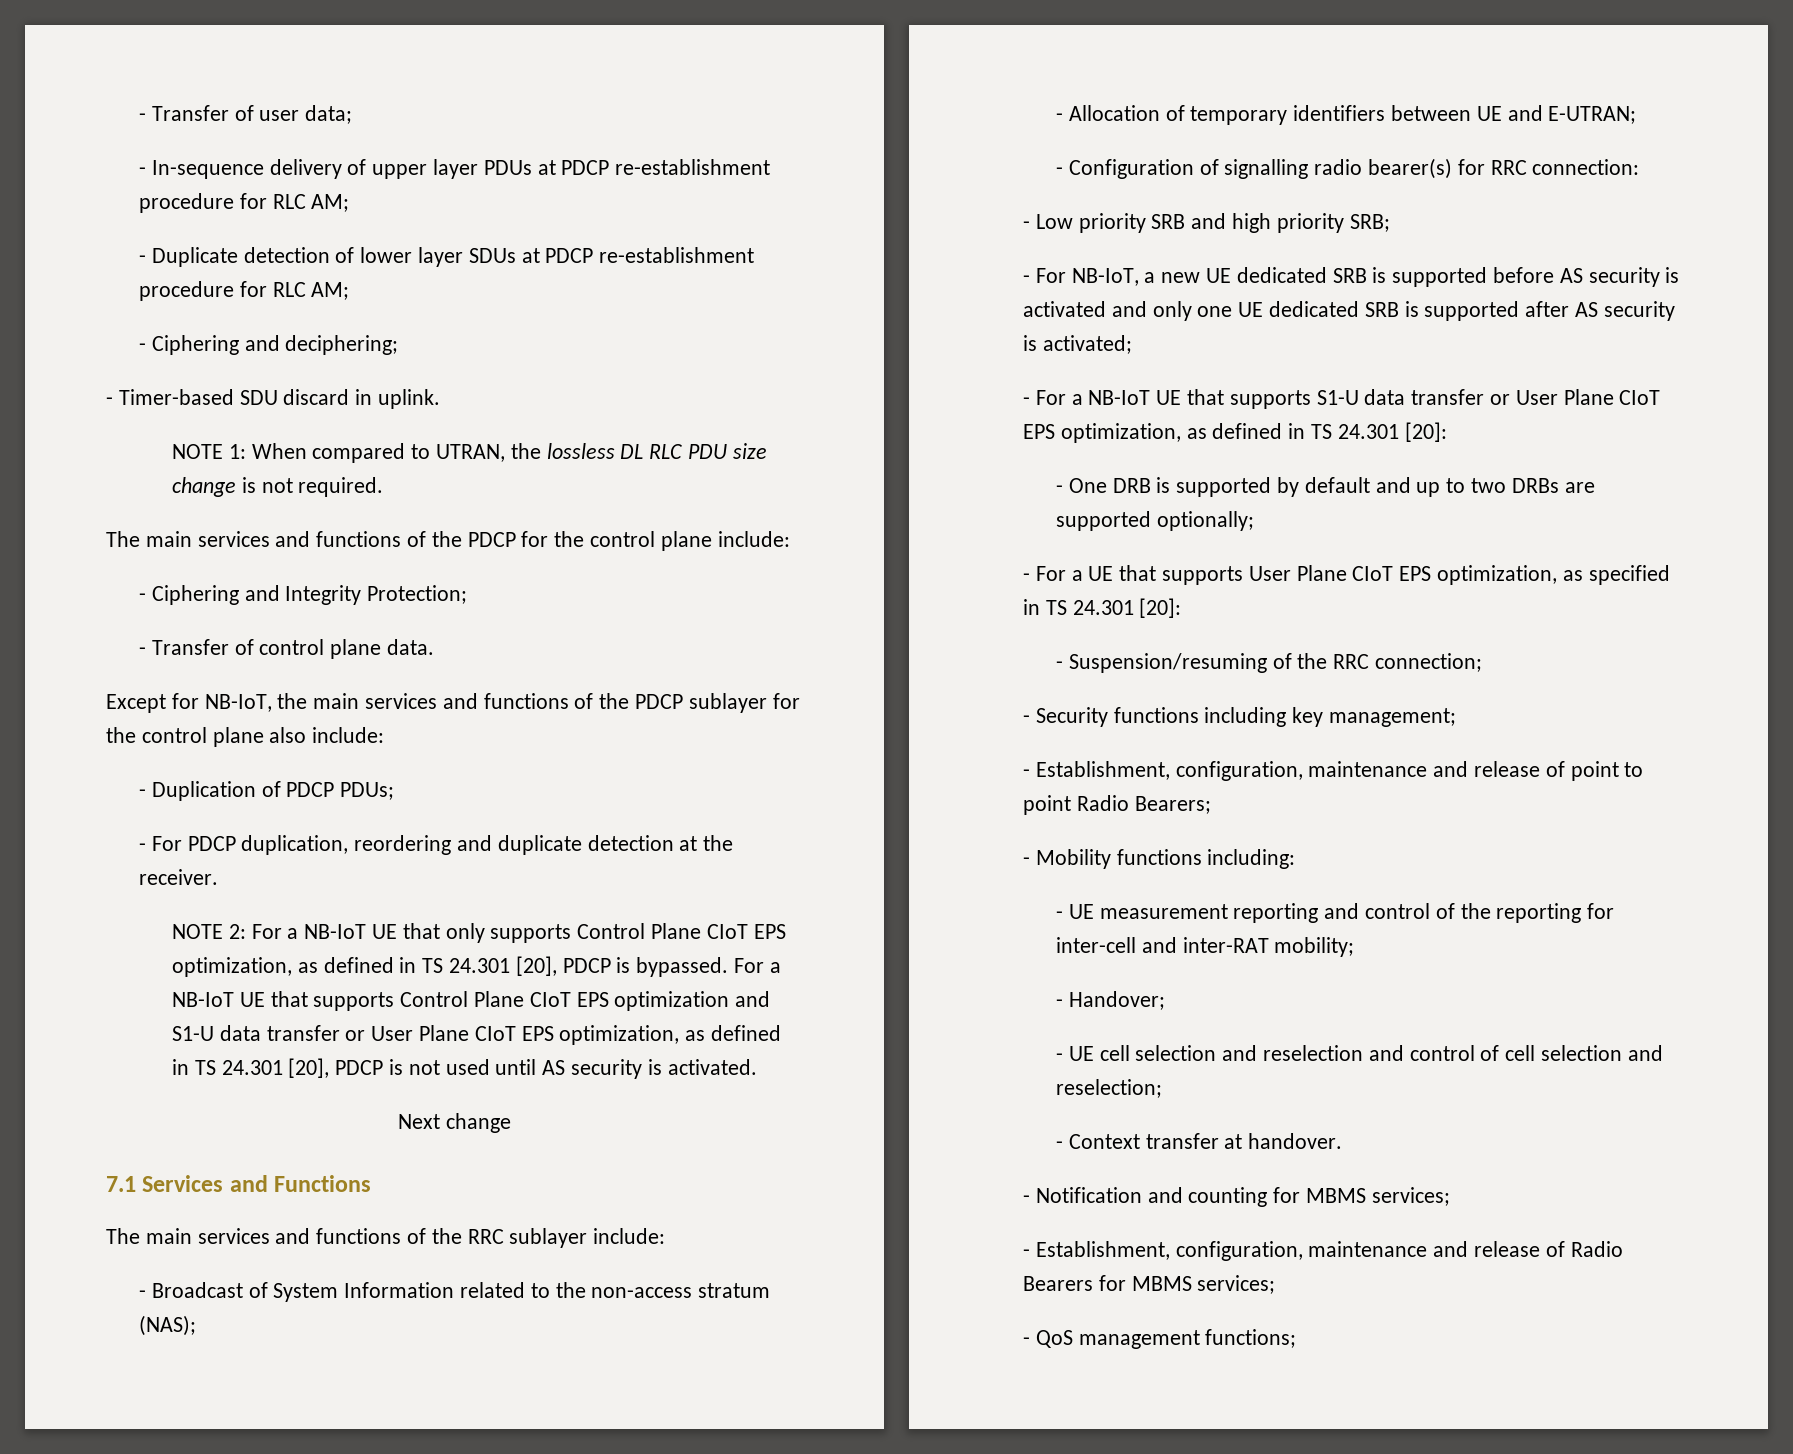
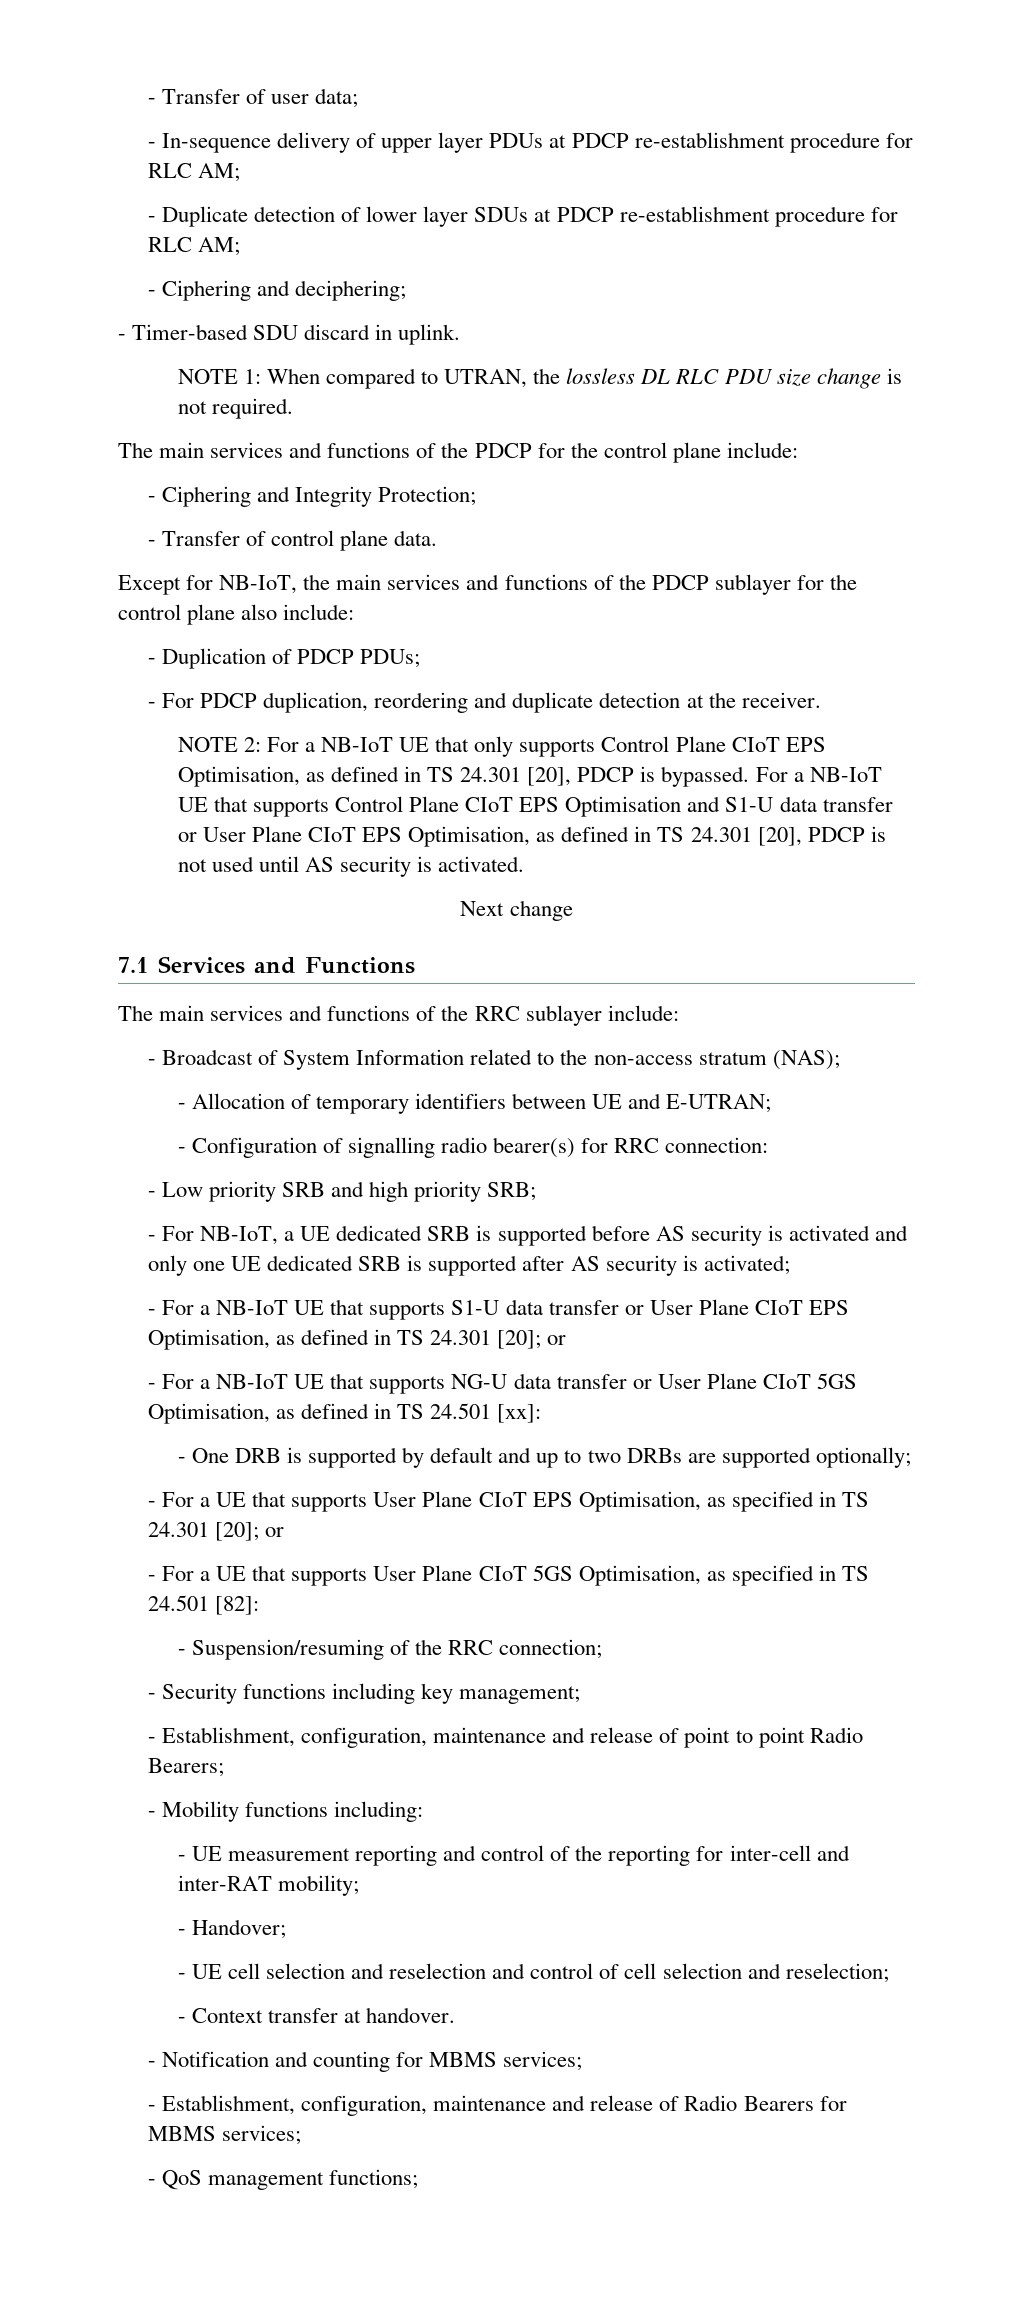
[172,957,293,977] optimization, -> [177,766,300,787] Optimisation,
[614,991,730,1011] optimization -> [565,796,682,817] Optimisation
[559,1025,680,1045] optimization, -> [408,826,531,847] Optimisation,
[1161,272,1201,283] new -> (295, 1236) none
[1060,422,1447,443] optimization, as defined in TS 24.301 [20]: -> [147,1329,567,1350] [147,1373,857,1394] [147,1403,542,1424] Optimisation, as defined in TS 24.301 [20]; or // - For a NB-IoT UE that supports NG-U data transfer or User Plane CIoT 5GS Optimisation, as defined in TS 24.501 [xx]:
[1437,565,1558,585] optimization, -> [578,1491,701,1512] Optimisation,
[1139,598,1182,618] [20]: -> [214,1522,285,1541] [147,1565,869,1586] [147,1595,259,1615] [20]; or // - For a UE that supports User Plane CIoT 5GS Optimisation, as specified in TS 24.501 [82]:

